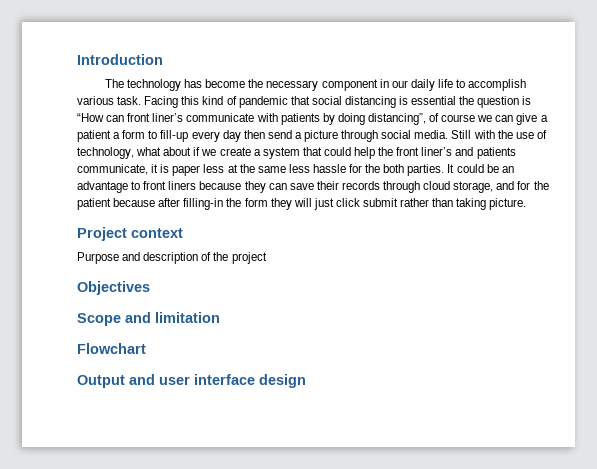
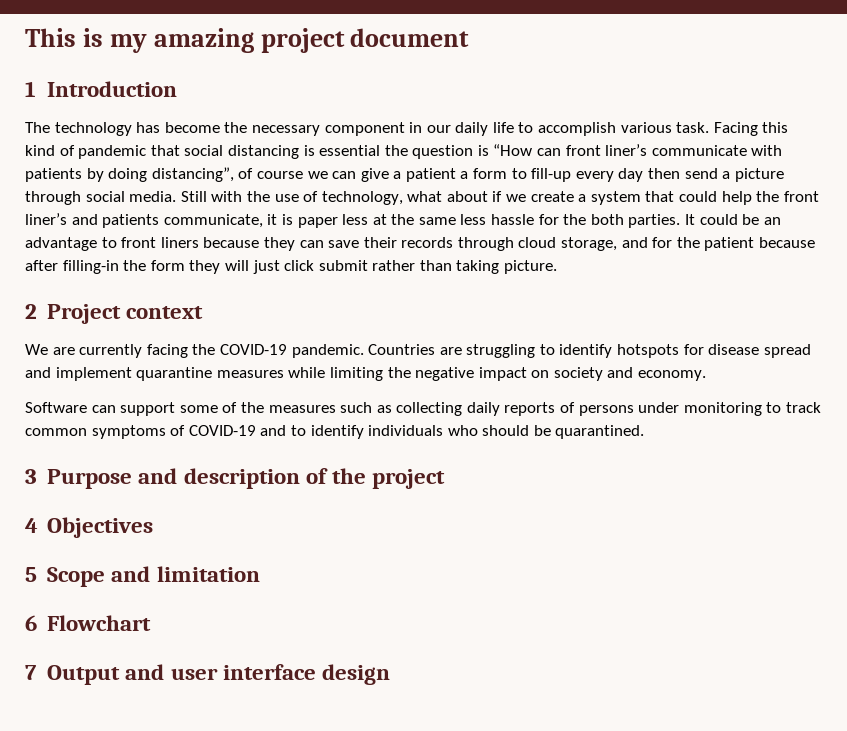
(77, 59) none -> [25,28,470,53] [25,81,36,97] This is my amazing project document // 1
(527, 204) none -> [25,304,37,319] 2
(183, 233) none -> [25,344,811,358] [25,367,707,381] [25,402,822,416] [25,425,645,439] [25,469,37,484] We are currently facing the COVID-19 pandemic. Countries are struggling to identify hotspots for disease spread and implement quarantine measures while limiting the negative impact on society and economy. // Software can support some of the measures such as collecting daily reports of persons under monitoring to track common symptoms of COVID-19 and to identify individuals who should be quarantined. // 3
(267, 258) none -> [25,518,38,533] 4
(150, 288) none -> [25,567,37,582] 5
(220, 317) none -> [25,615,37,631] 6
(146, 348) none -> [25,665,37,680] 7

